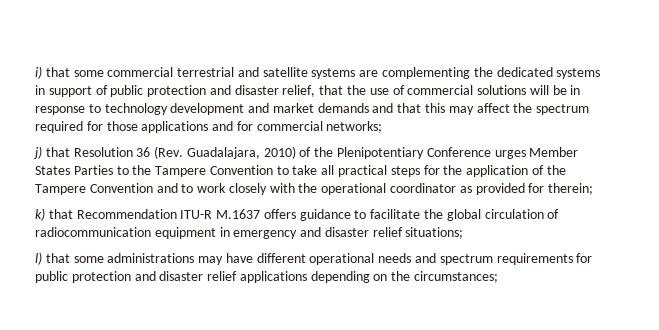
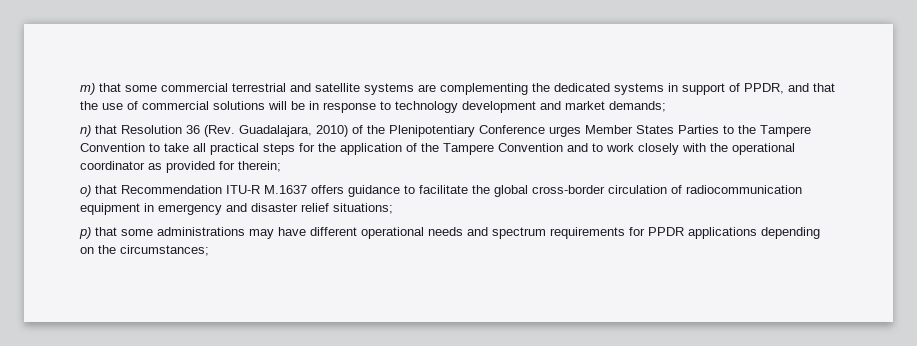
[35,66,42,79] i) -> [80,83,95,95] m)
[110,85,316,97] public protection and disaster relief, -> [744,83,809,94] PPDR, and
[317,103,590,115] [35,121,383,133] [33,146,42,159] demands and that this may affect the spectrum required for those applications and for commercial networks; // j) -> [609,101,666,112] [80,125,91,137] demands; // n)
[35,208,45,221] k) -> [80,185,91,197] o)
(481, 215) none -> [532,185,605,194] cross-border
[35,252,42,265] l) -> [79,227,91,239] p)
[35,271,238,283] public protection and disaster relief -> [648,227,684,236] PPDR

